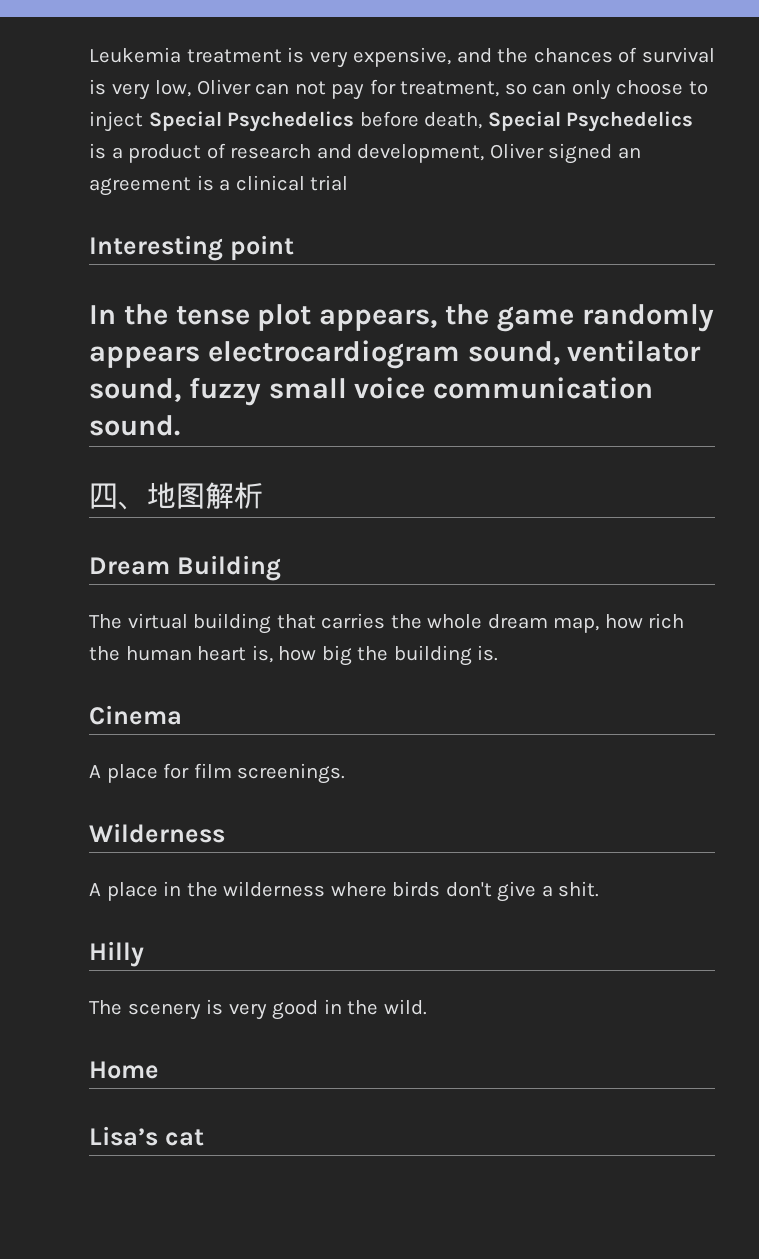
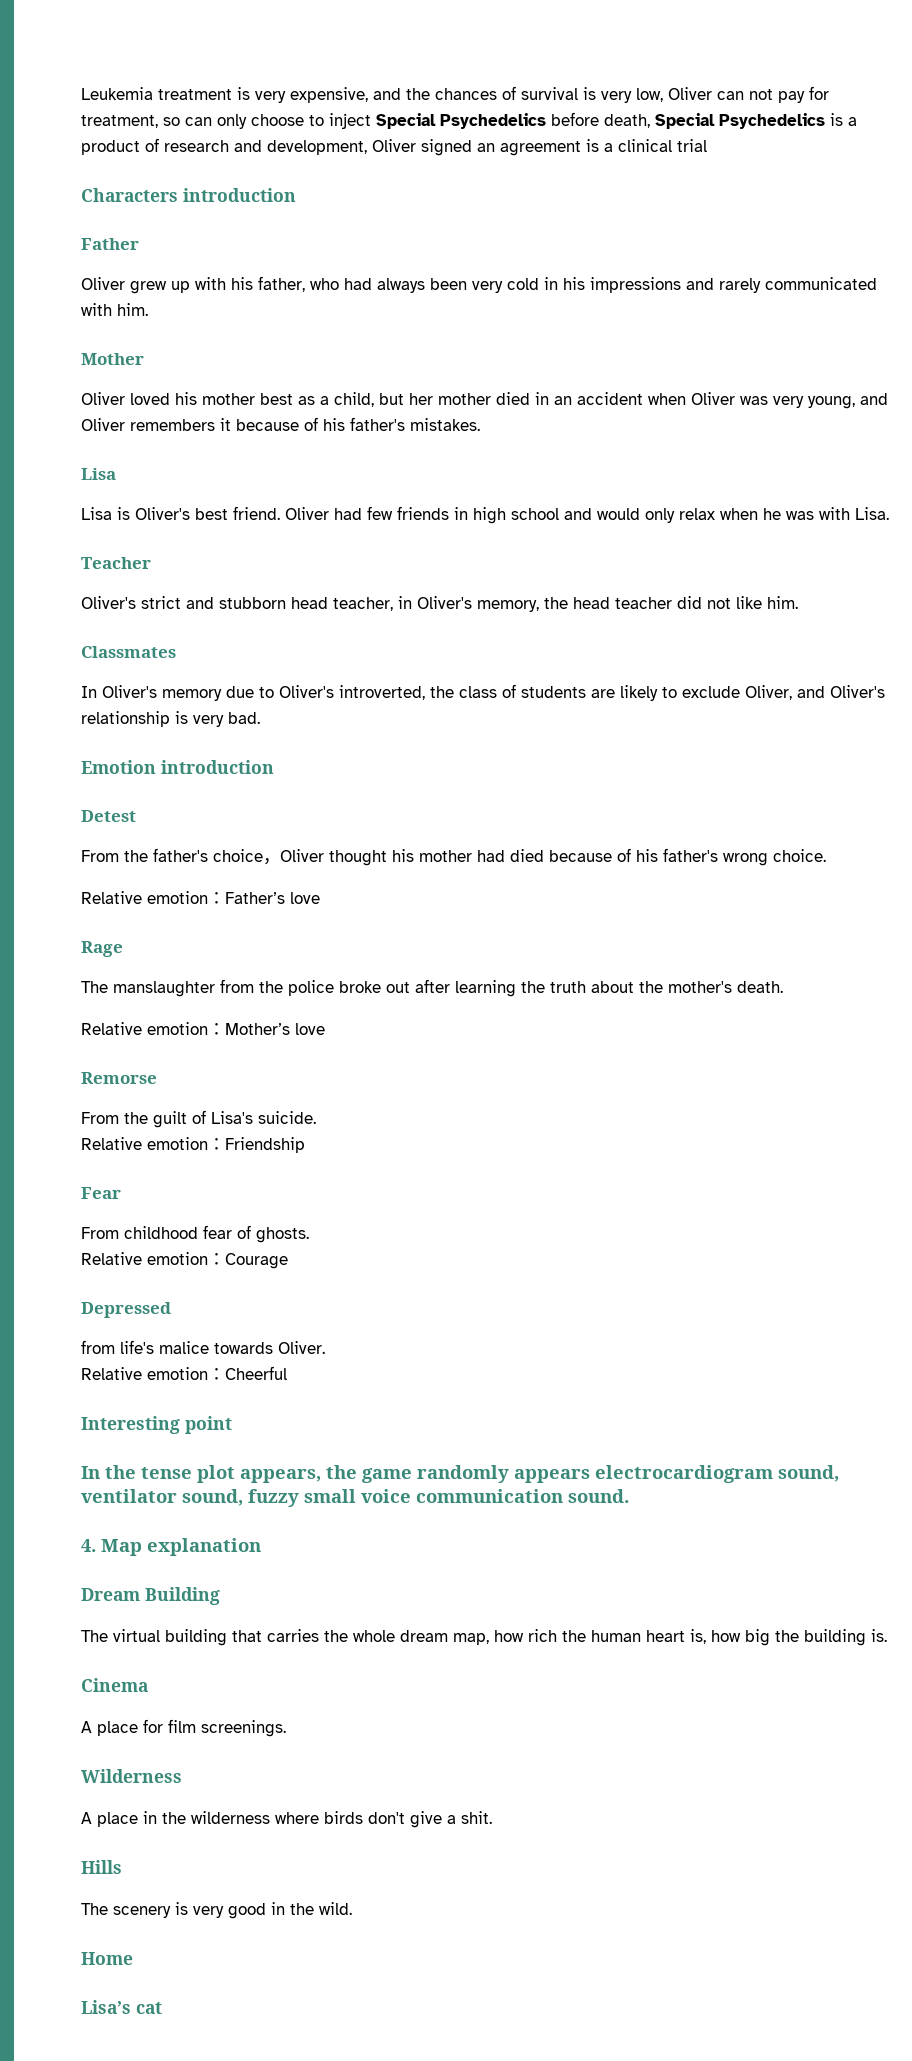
(349, 183) none -> [81,188,296,202] [81,238,139,250] [81,276,877,294] [81,303,148,316] [81,353,144,365] [81,392,888,409] [81,417,480,431] [81,468,116,480] [81,506,889,524] [81,557,151,569] [81,596,798,612] [81,646,176,658] [81,684,885,701] [81,711,260,727] [81,760,274,774] [81,810,136,822] [81,848,826,866] [81,891,320,904] [81,941,123,957] [81,979,783,997] [81,1022,325,1035] [81,1072,157,1084] [81,1110,316,1128] [81,1137,305,1153] [81,1187,121,1199] [81,1225,309,1243] [81,1252,288,1269] [81,1302,171,1318] [81,1340,325,1354] [81,1366,287,1380] // Characters introduction // Father // Oliver grew up with his father, who had always been very cold in his impressions and rarely communicated with him. // Mother // Oliver loved his mother best as a child, but her mother died in an accident when Oliver was very young, and Oliver remembers it because of his father's mistakes. // Lisa // Lisa is Oliver's best friend. Oliver had few friends in high school and would only relax when he was with Lisa. // Teacher // Oliver's strict and stubborn head teacher, in Oliver's memory, the head teacher did not like him. // Classmates // In Oliver's memory due to Oliver's introverted, the class of students are likely to exclude Oliver, and Oliver's relationship is very bad. // Emotion introduction // Detest // From the father's choice，Oliver thought his mother had died because of his father's wrong choice. // Relative emotion：Father’s love // Rage // The manslaughter from the police broke out after learning the truth about the mother's death. // Relative emotion：Mother’s love // Remorse // From the guilt of Lisa's suicide. // Relative emotion：Friendship // Fear // From childhood fear of ghosts. // Relative emotion：Courage // Depressed // from life's malice towards Oliver. // Relative emotion：Cheerful
[89,482,263,510] 四、地图解析 -> [81,1538,261,1556] 4. Map explanation
[89,941,144,967] Hilly -> [81,1860,122,1874] Hills

